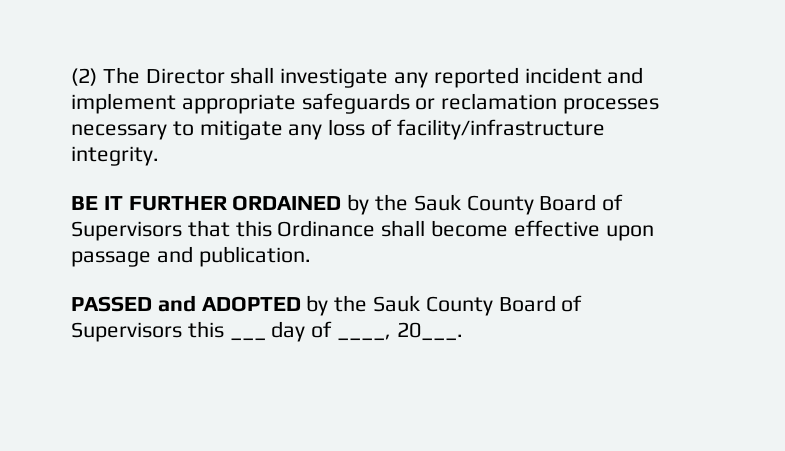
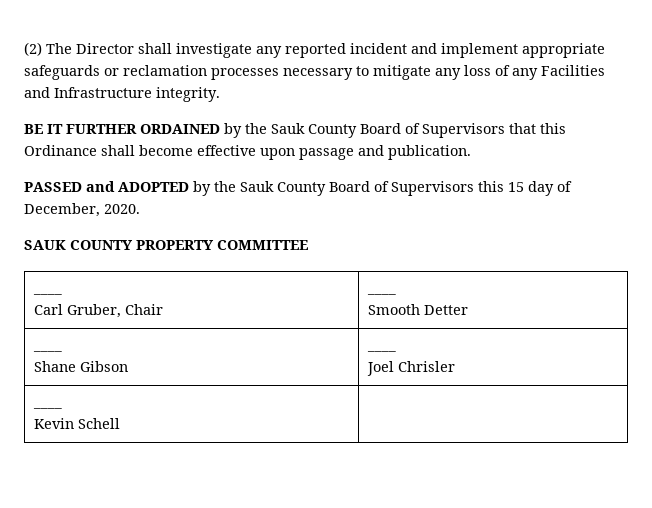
[396,119,605,140] facility/infrastructure -> [512,65,605,80] [24,87,152,98] any Facilities and Infrastructure
[229,337,266,341] ___ -> [508,182,524,192] 15
[337,322,463,341] ____, 20___. -> [24,203,140,217] [24,240,308,250] [32,293,62,295] [33,304,163,318] [366,293,396,295] [367,304,468,315] [32,350,62,352] [33,361,128,372] [366,350,396,352] [366,361,455,376] [32,407,62,409] [33,418,120,429] December, 2020. // SAUK COUNTY PROPERTY COMMITTEE // ____ // Carl Gruber, Chair | ____ // Smooth Detter // ____ // Shane Gibson | ____ // Joel Chrisler // ____ // Kevin Schell |

